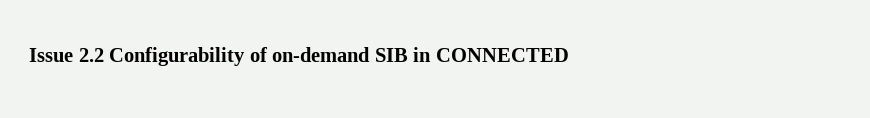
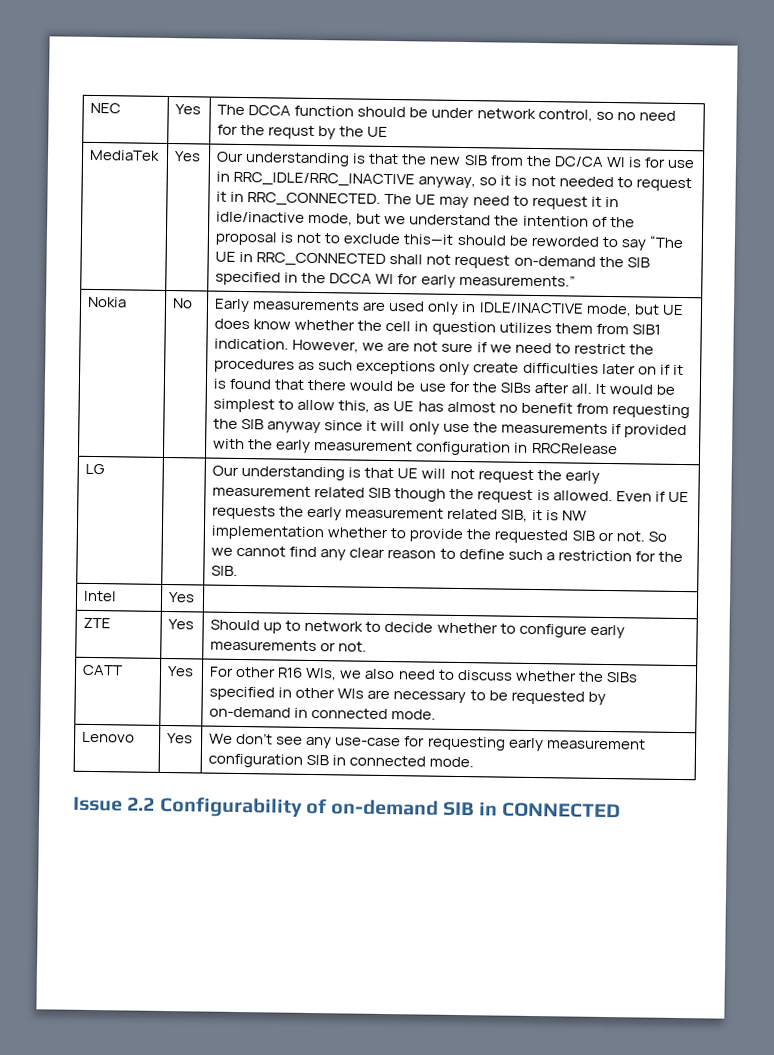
(29, 55) none -> [90,102,122,114] [175,104,202,115] [217,104,676,122] [217,124,389,140] [89,149,161,161] [174,151,202,162] [216,151,695,169] [216,171,692,192] [216,191,619,210] [216,211,635,228] [215,231,683,251] [215,251,650,269] [215,271,576,288] [87,296,128,308] [172,298,194,309] [214,298,684,317] [214,318,661,336] [214,338,654,355] [214,358,684,376] [213,378,675,395] [213,398,690,419] [213,418,687,439] [213,438,618,456] [85,463,106,475] [212,465,600,484] [212,485,689,503] [212,505,587,522] [211,525,667,544] [211,545,683,563] [211,565,239,576] [83,590,118,602] [168,592,196,603] [83,617,112,629] [168,619,195,630] [210,619,625,639] [210,639,368,652] [82,664,124,676] [167,666,195,677] [209,666,638,683] [209,686,606,705] [209,706,437,720] [82,731,136,743] [167,733,194,744] [209,732,646,752] [208,753,475,768] NEC | Yes | The DCCA function should be under network control, so no need for the requst by the UE // MediaTek | Yes | Our understanding is that the new SIB from the DC/CA WI is for use in RRC_IDLE/RRC_INACTIVE anyway, so it is not needed to request it in RRC_CONNECTED. The UE may need to request it in idle/inactive mode, but we understand the intention of the proposal is not to exclude this—it should be reworded to say “The UE in RRC_CONNECTED shall not request on-demand the SIB specified in the DCCA WI for early measurements.” // Nokia | No | Early measurements are used only in IDLE/INACTIVE mode, but UE does know whether the cell in question utilizes them from SIB1 indication. However, we are not sure if we need to restrict the procedures as such exceptions only create difficulties later on if it is found that there would be use for the SIBs after all. It would be simplest to allow this, as UE has almost no benefit from requesting the SIB anyway since it will only use the measurements if provided with the early measurement configuration in RRCRelease // LG | | Our understanding is that UE will not request the early measurement related SIB though the request is allowed. Even if UE requests the early measurement related SIB, it is NW implementation whether to provide the requested SIB or not. So we cannot find any clear reason to define such a restriction for the SIB. // Intel | Yes | // ZTE | Yes | Should up to network to decide whether to configure early measurements or not. // CATT | Yes | For other R16 WIs, we also need to discuss whether the SIBs specified in other WIs are necessary to be requested by on-demand in connected mode. // Lenovo | Yes | We don’t see any use-case for requesting early measurement configuration SIB in connected mode. //

